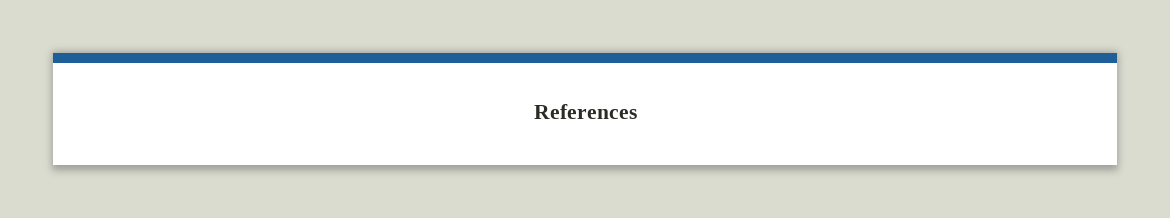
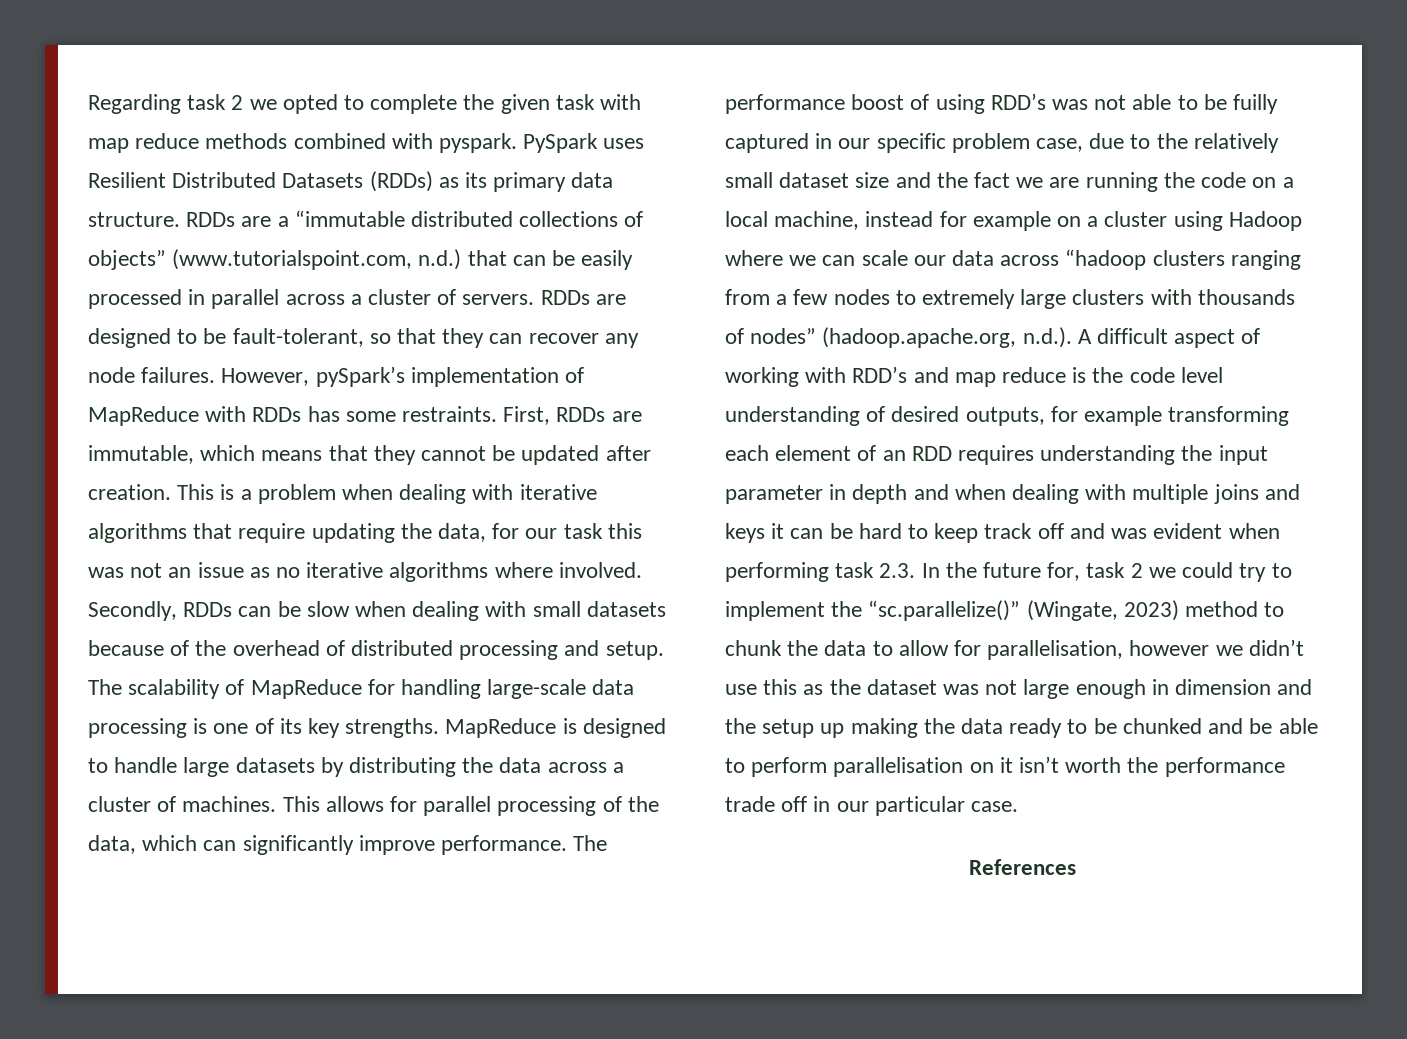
(533, 111) none -> [88,94,642,114] [88,133,645,153] [88,171,614,192] [88,210,644,227] [88,249,634,270] [88,289,626,309] [88,328,639,348] [88,366,585,387] [88,406,642,426] [88,445,651,465] [88,484,597,504] [88,523,642,543] [88,562,642,582] [88,601,666,621] [88,640,664,660] [88,679,635,699] [88,718,666,738] [88,757,624,777] [88,796,659,816] [88,835,608,855] [725,93,1279,114] [725,133,1279,153] [725,172,1294,192] [725,211,1302,231] [725,249,1301,270] [725,289,1295,309] [725,327,1261,348] [725,366,1223,387] [725,406,1290,426] [725,445,1268,465] [725,484,1300,504] [725,523,1280,543] [725,562,1292,582] [725,600,1285,621] [725,639,1304,660] [725,679,1313,699] [725,718,1318,738] [725,756,1285,777] [725,796,1019,816] Regarding task 2 we opted to complete the given task with map reduce methods combined with pyspark. PySpark uses Resilient Distributed Datasets (RDDs) as its primary data structure. RDDs are a “immutable distributed collections of objects” (www.tutorialspoint.com, n.d.) that can be easily processed in parallel across a cluster of servers. RDDs are designed to be fault-tolerant, so that they can recover any node failures. However, pySpark’s implementation of MapReduce with RDDs has some restraints. First, RDDs are immutable, which means that they cannot be updated after creation. This is a problem when dealing with iterative algorithms that require updating the data, for our task this was not an issue as no iterative algorithms where involved. Secondly, RDDs can be slow when dealing with small datasets because of the overhead of distributed processing and setup. The scalability of MapReduce for handling large-scale data processing is one of its key strengths. MapReduce is designed to handle large datasets by distributing the data across a cluster of machines. This allows for parallel processing of the data, which can significantly improve performance. The performance boost of using RDD’s was not able to be fuilly captured in our specific problem case, due to the relatively small dataset size and the fact we are running the code on a local machine, instead for example on a cluster using Hadoop where we can scale our data across “hadoop clusters ranging from a few nodes to extremely large clusters with thousands of nodes” (hadoop.apache.org, n.d.). A difficult aspect of working with RDD’s and map reduce is the code level understanding of desired outputs, for example transforming each element of an RDD requires understanding the input parameter in depth and when dealing with multiple joins and keys it can be hard to keep track off and was evident when performing task 2.3. In the future for, task 2 we could try to implement the “sc.parallelize()” (Wingate, 2023) method to chunk the data to allow for parallelisation, however we didn’t use this as the dataset was not large enough in dimension and the setup up making the data ready to be chunked and be able to perform parallelisation on it isn’t worth the performance trade off in our particular case. //

